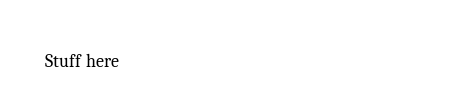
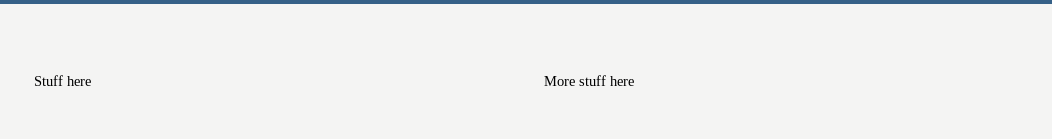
(119, 60) none -> [544,75,634,86] // More stuff here

